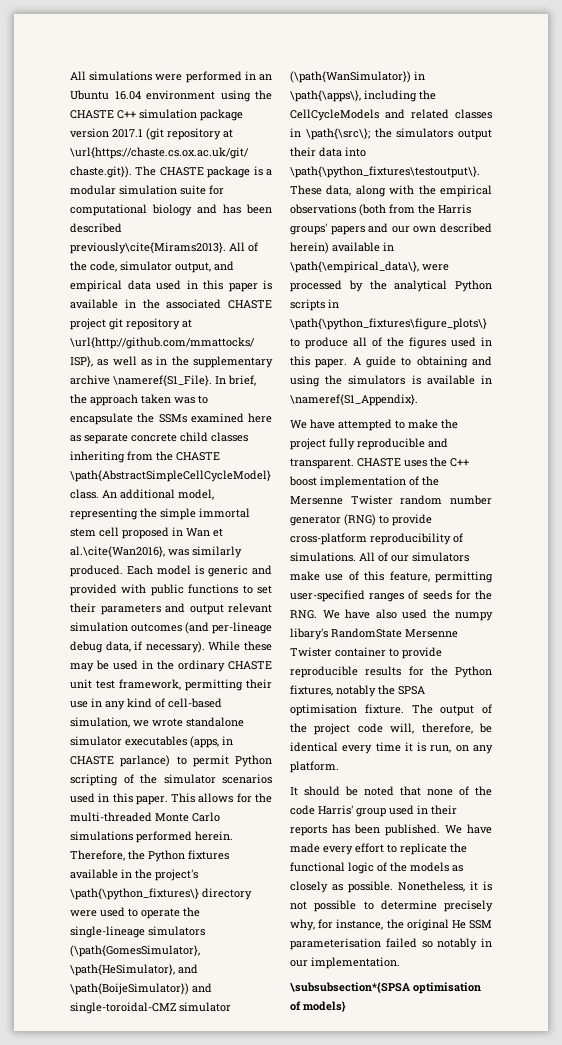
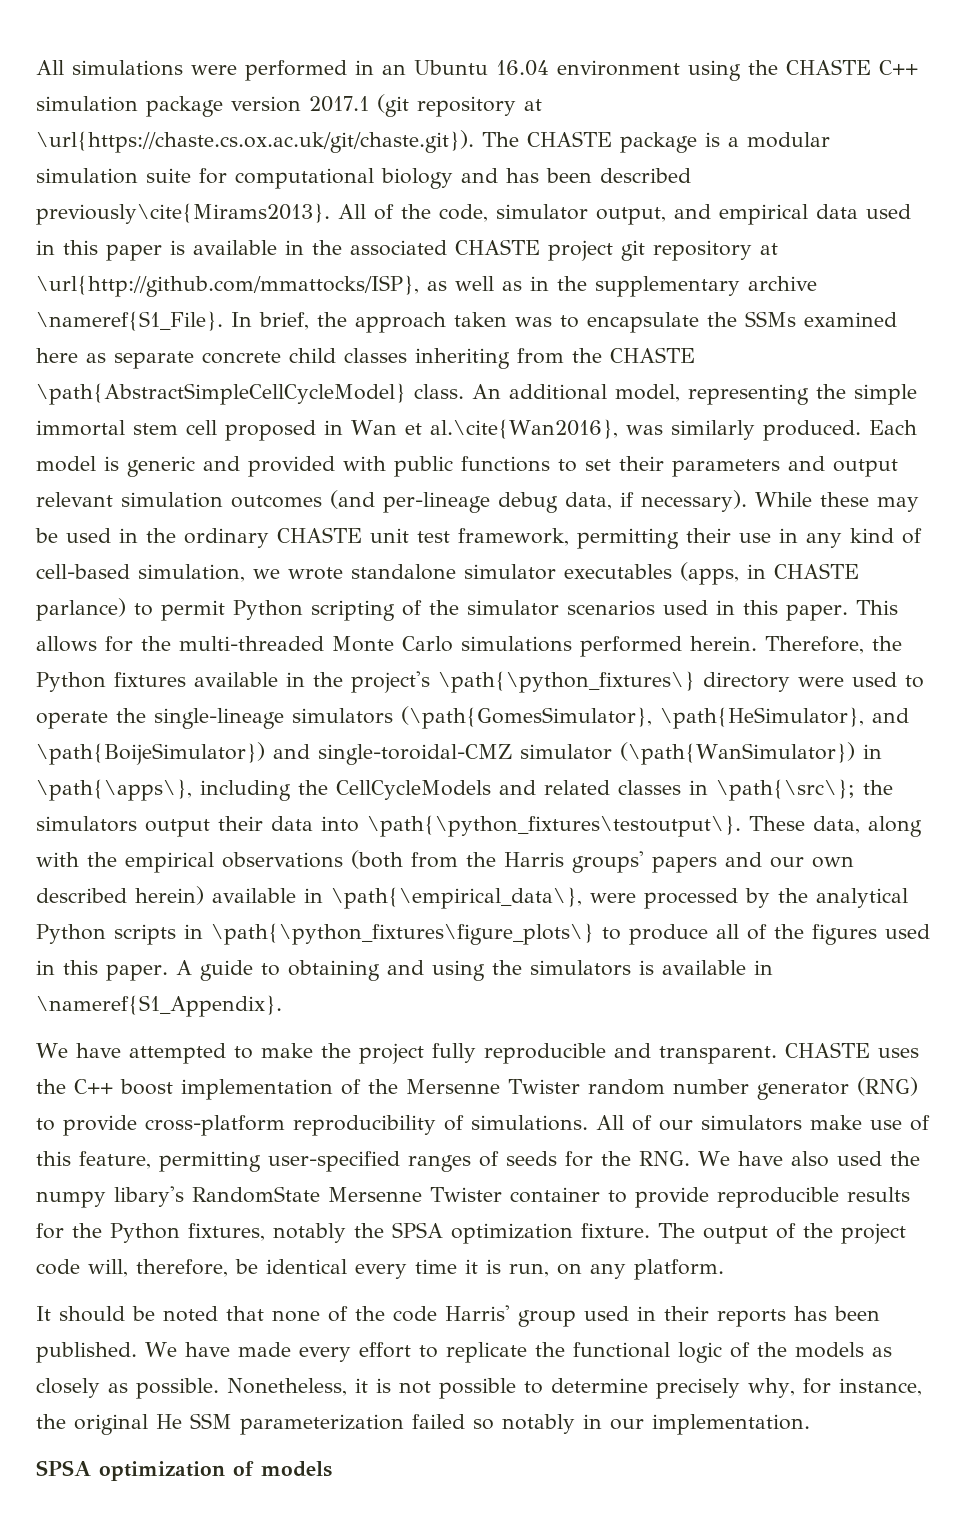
[290,704,357,716] optimisation -> [451,1223,573,1244] optimization
[290,938,381,950] parameterisation -> [240,1414,404,1435] parameterization
[290,982,481,994] [290,1001,346,1012] \subsubsection*{SPSA optimisation of models} -> [36,1460,332,1481] SPSA optimization of models

